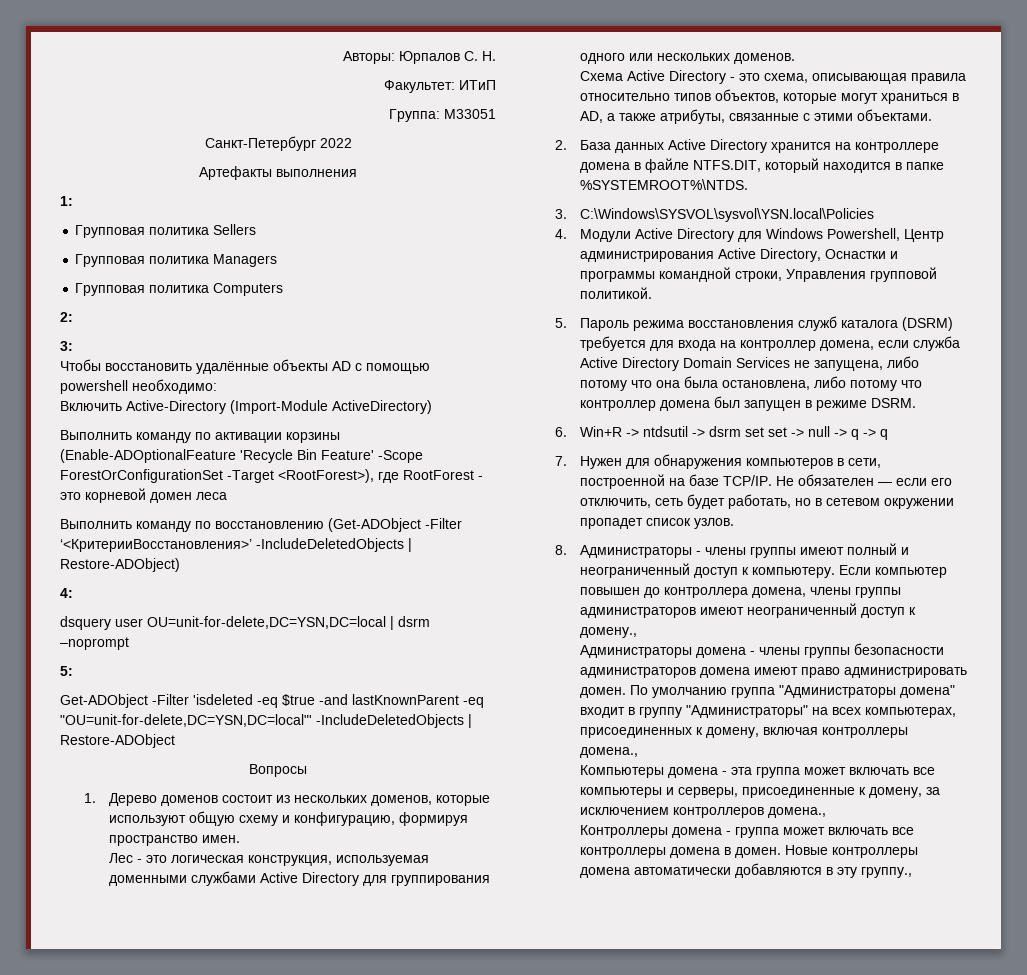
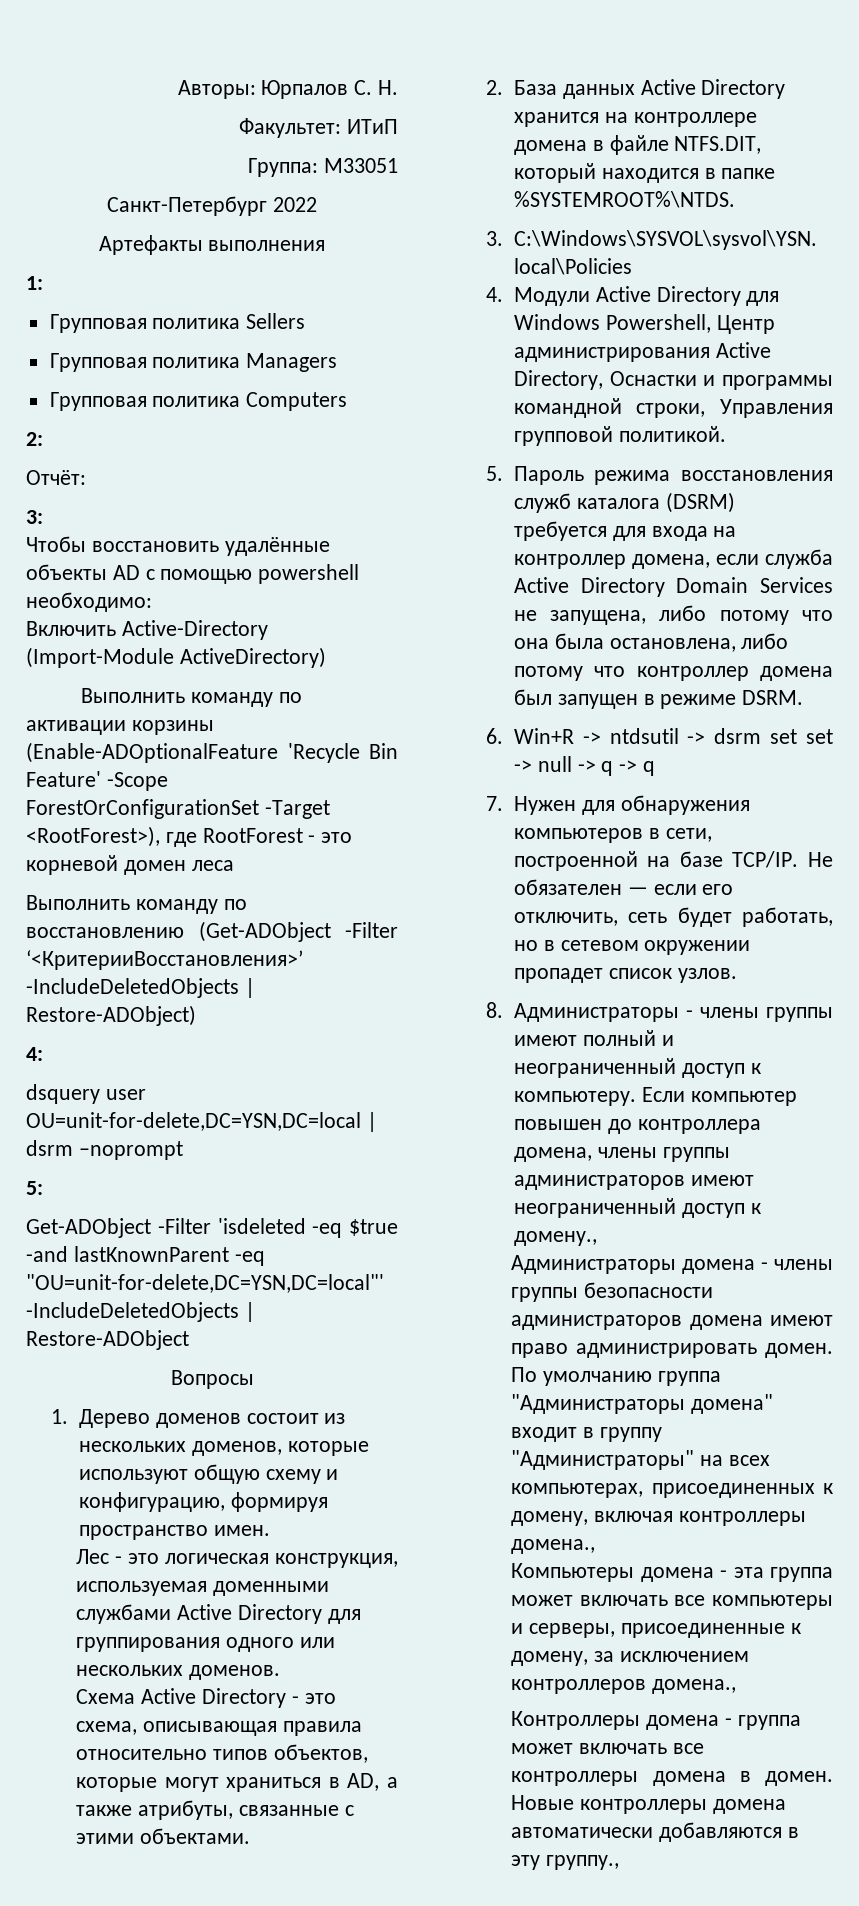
(73, 317) none -> [26,470,86,485] // Отчёт:

